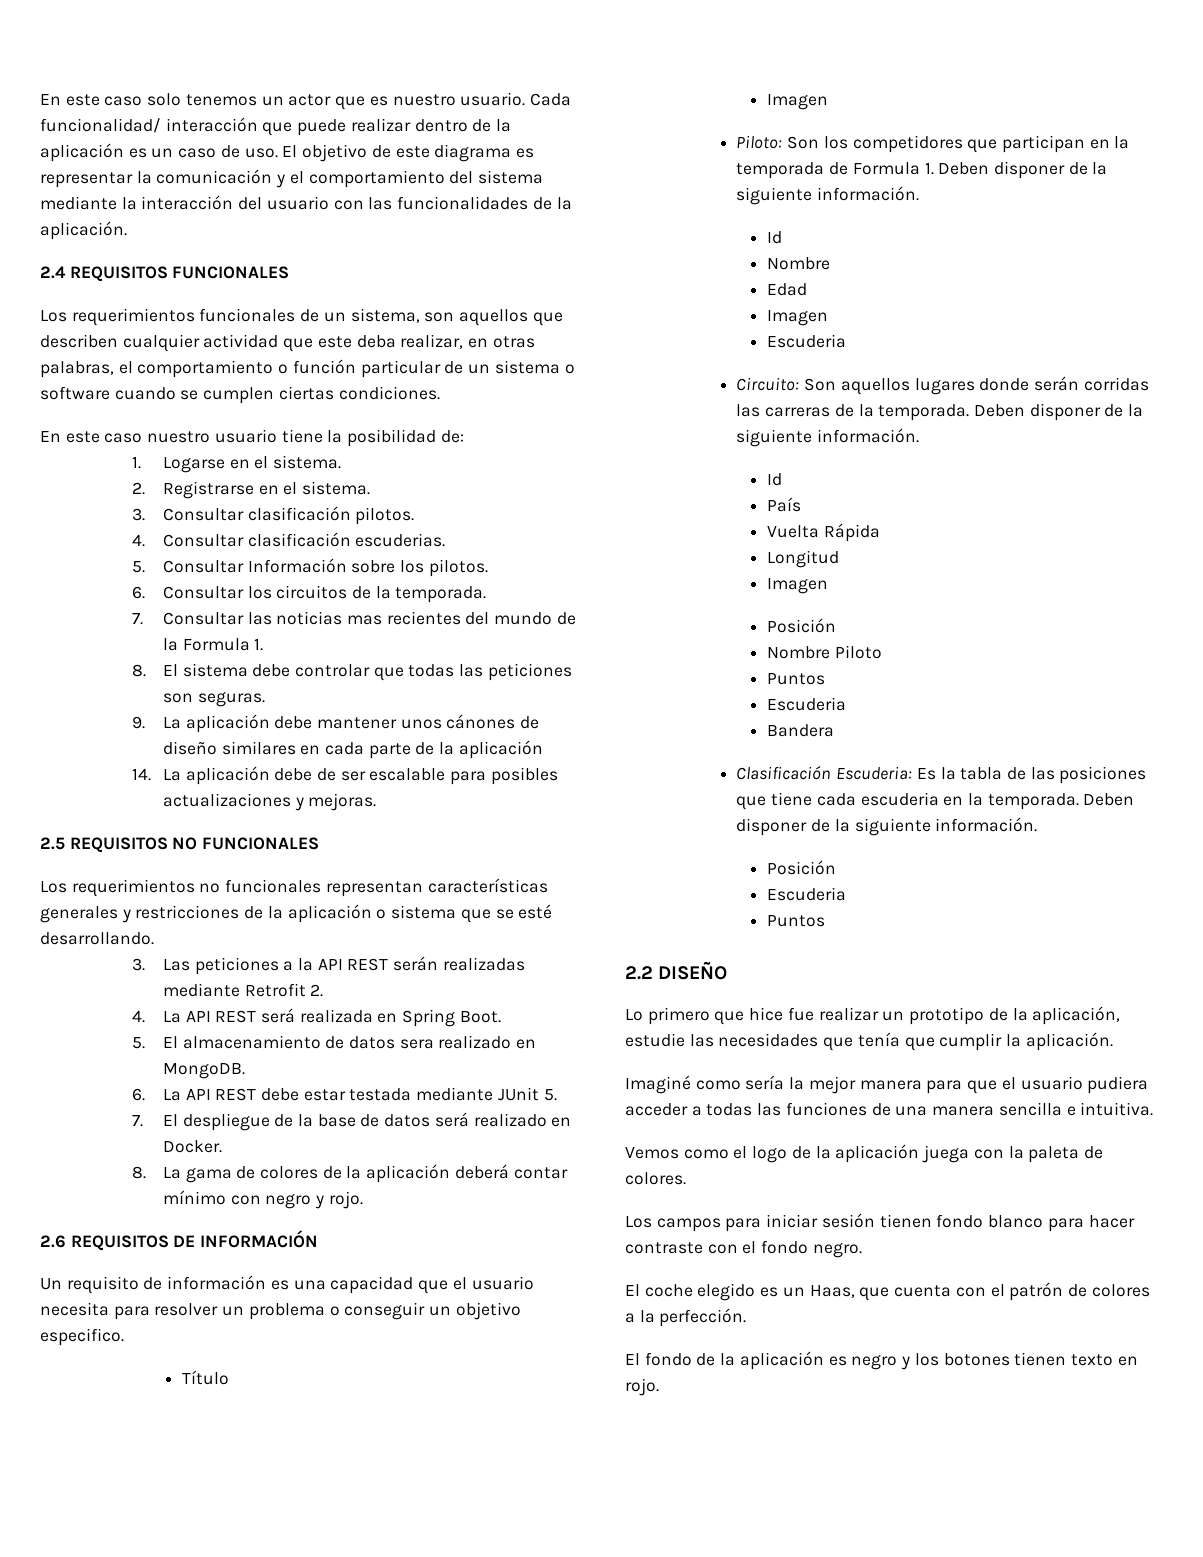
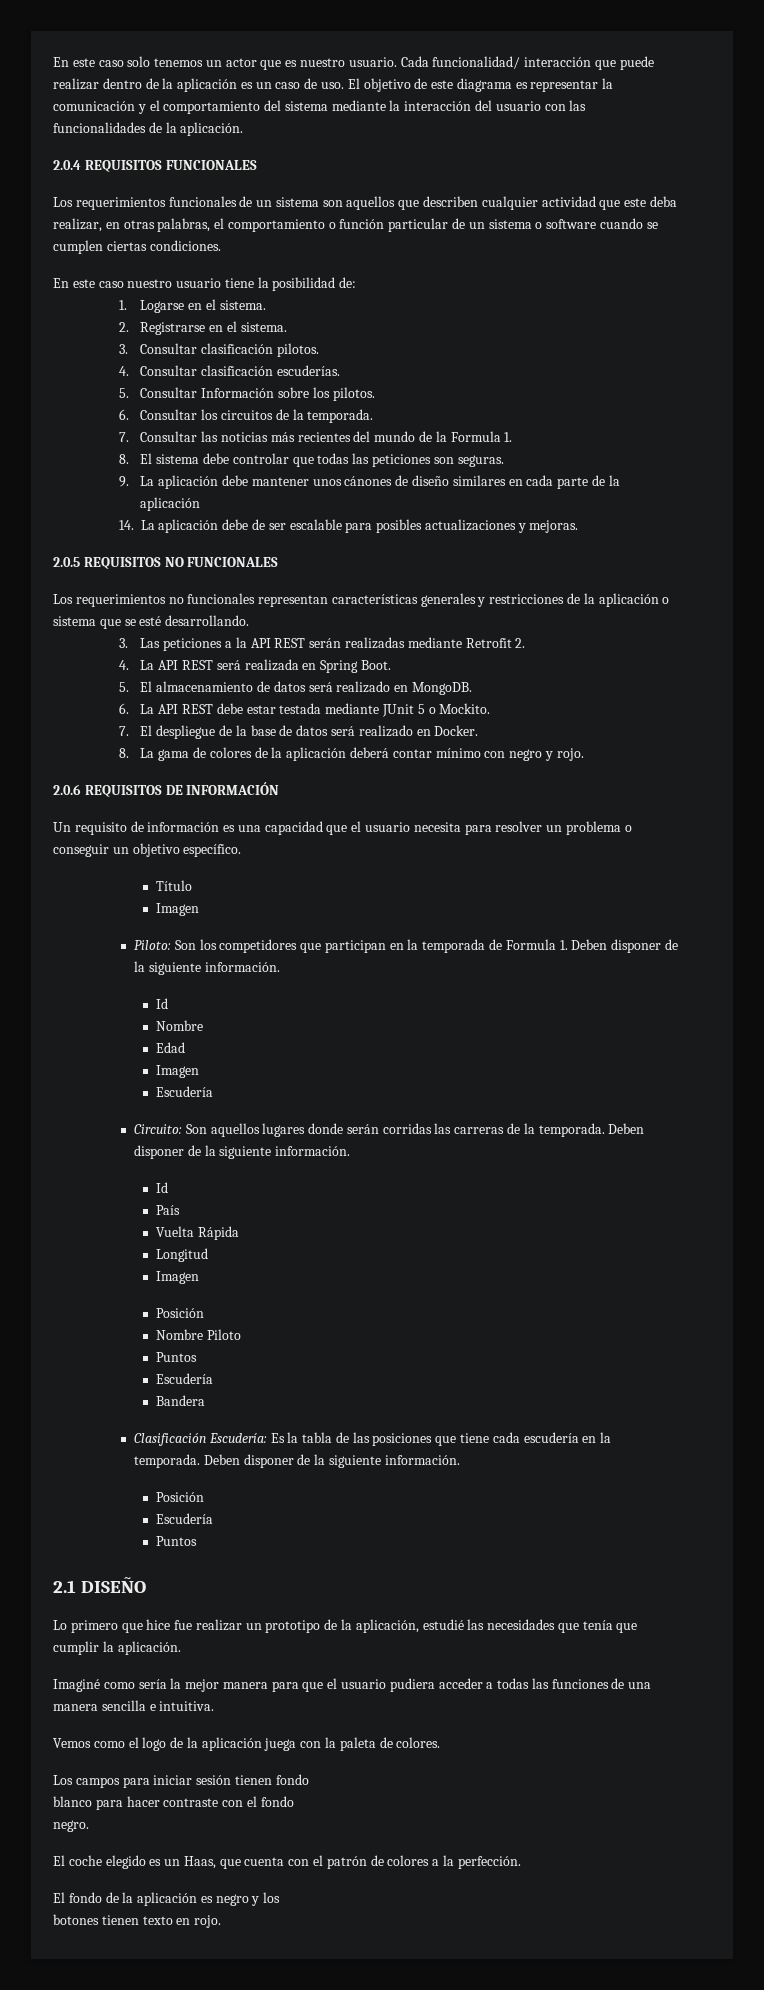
[40,266,66,279] 2.4 -> [53,160,81,170] 2.0.4
[350,308,420,323] sistema, -> [275,197,319,207] sistema
[355,533,446,547] escuderias. -> [277,365,341,376] escuderías.
[346,615,382,625] mas -> [270,432,295,442] más
[40,837,65,850] 2.5 -> [53,557,80,567] 2.0.5
[399,1039,434,1049] sera -> [308,682,333,692] será
[543,1089,557,1101] 5. -> [417,703,491,714] 5 o Mockito.
[40,1235,66,1248] 2.6 -> [53,784,81,795] 2.0.6
[40,1328,124,1346] especifico. -> [183,844,242,857] específico.
[767,334,847,348] Escuderia -> [155,1086,213,1097] Escudería
[767,697,847,711] Escuderia -> [155,1373,213,1384] Escudería
[836,766,913,780] Escuderia: -> [208,1433,267,1443] Escudería:
[860,792,939,806] escuderia -> [523,1432,579,1443] escudería
[767,887,847,901] [767,915,826,927] [625,966,653,980] Escuderia // Puntos // 2.2 -> [155,1513,213,1524] [155,1536,197,1546] [53,1580,76,1593] Escudería // Puntos // 2.1
[625,1033,685,1047] estudie -> [422,1619,464,1630] estudié
(984, 1221) none -> (309, 1779) //
(809, 1247) none -> (294, 1801) //
(939, 1359) none -> (281, 1897) //

